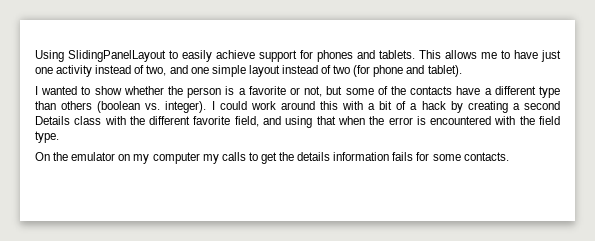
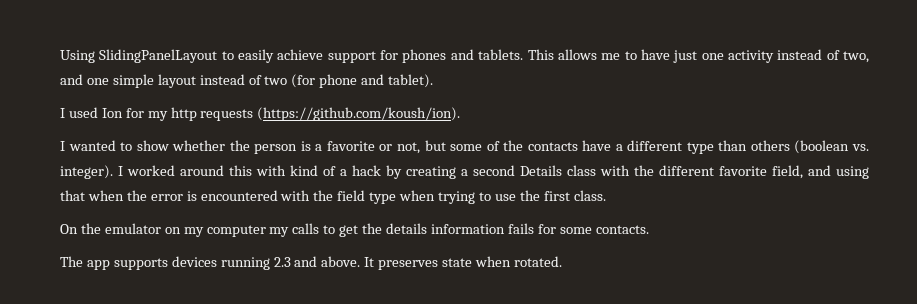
(462, 71) none -> [60,107,461,121] // I used Ion for my http requests (https://github.com/koush/ion).
[219,101,276,110] could work -> [127,165,175,176] worked
[368,101,393,110] a bit -> [290,165,318,176] kind
[35,131,59,143] type. -> [369,190,606,204] type when trying to use the first class.
(509, 156) none -> [60,256,562,270] // The app supports devices running 2.3 and above. It preserves state when rotated.

